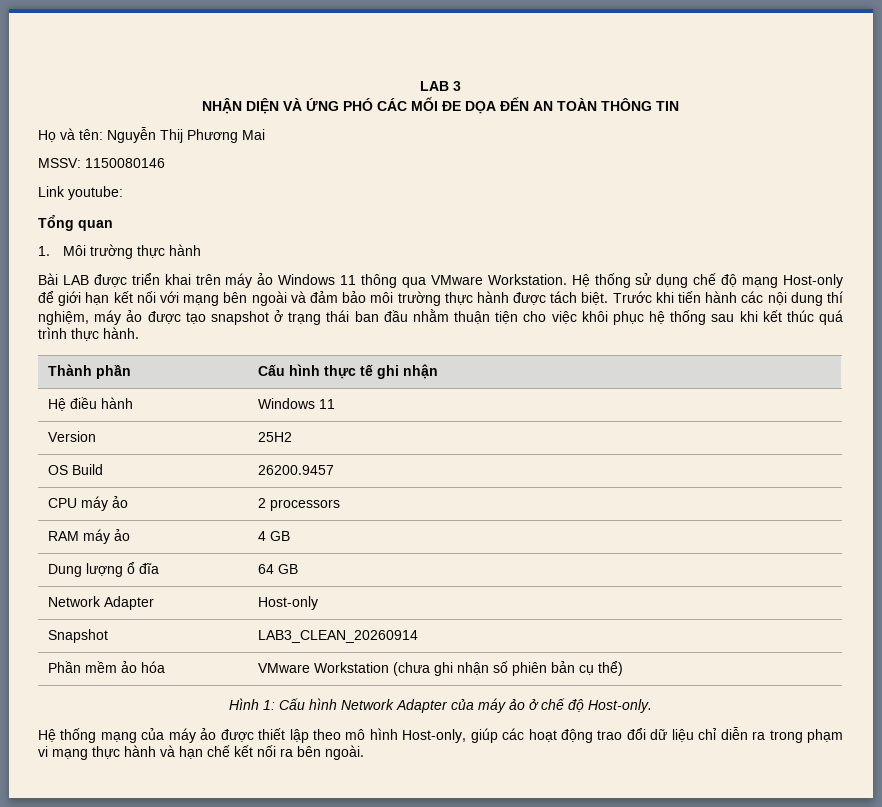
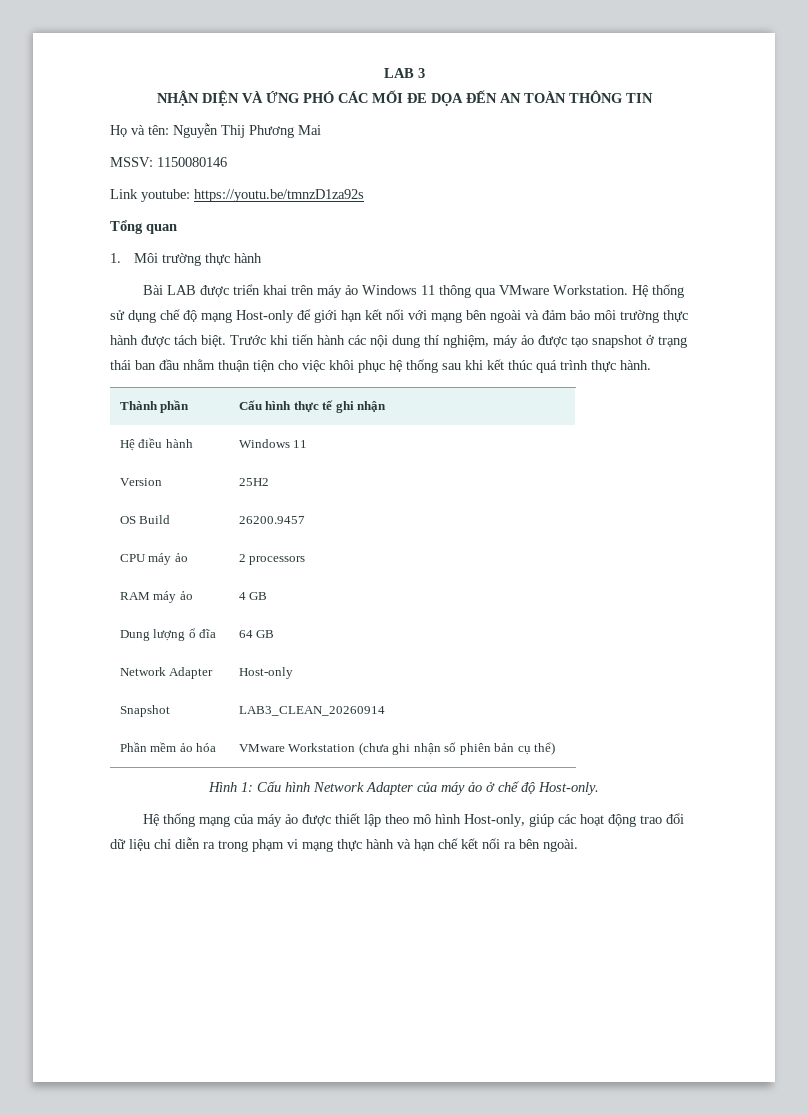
(123, 193) none -> [194,189,364,202] https://youtu.be/tmnzD1za92s

